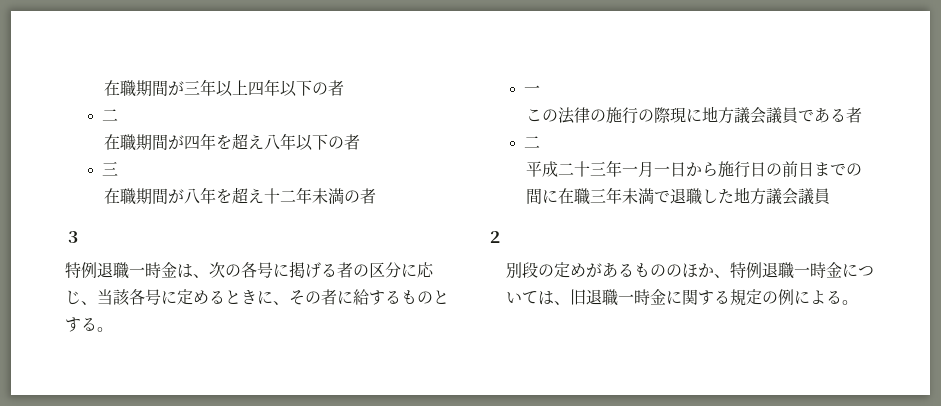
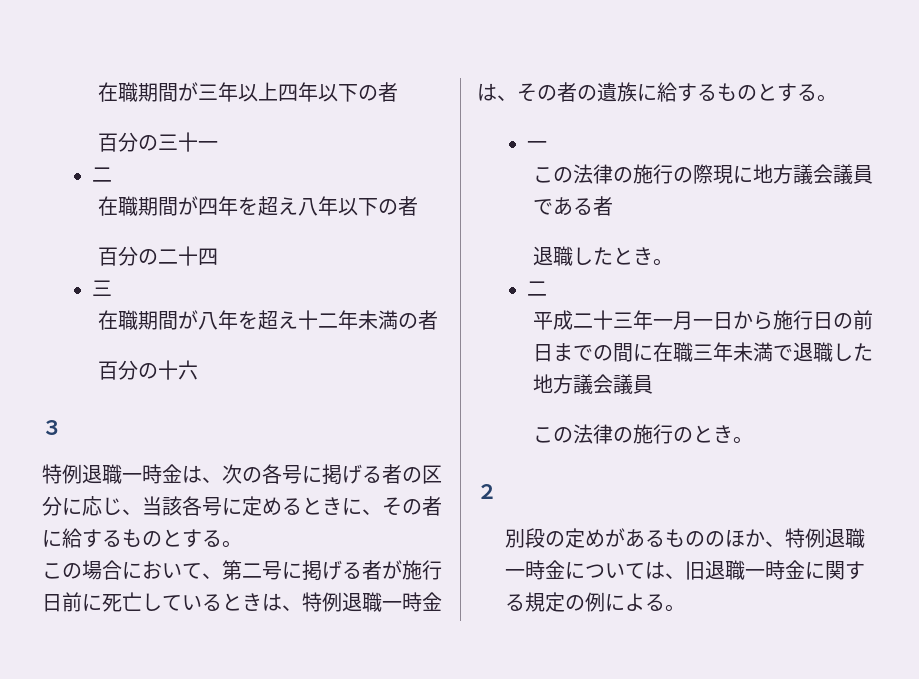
(344, 88) none -> [98,132,219,152] // 百分の三十一
(360, 142) none -> [98,246,219,266] // 百分の二十四
(376, 196) none -> [98,360,199,380] // 百分の十六
(113, 329) none -> [42,560,442,581] [42,592,442,612] [477,82,837,102] // この場合において、第二号に掲げる者が施行日前に死亡しているときは、特例退職一時金は、その者の遺族に給するものとする。
(862, 115) none -> [533,246,674,266] // 退職したとき。
(830, 196) none -> [533,424,754,444] // この法律の施行のとき。

